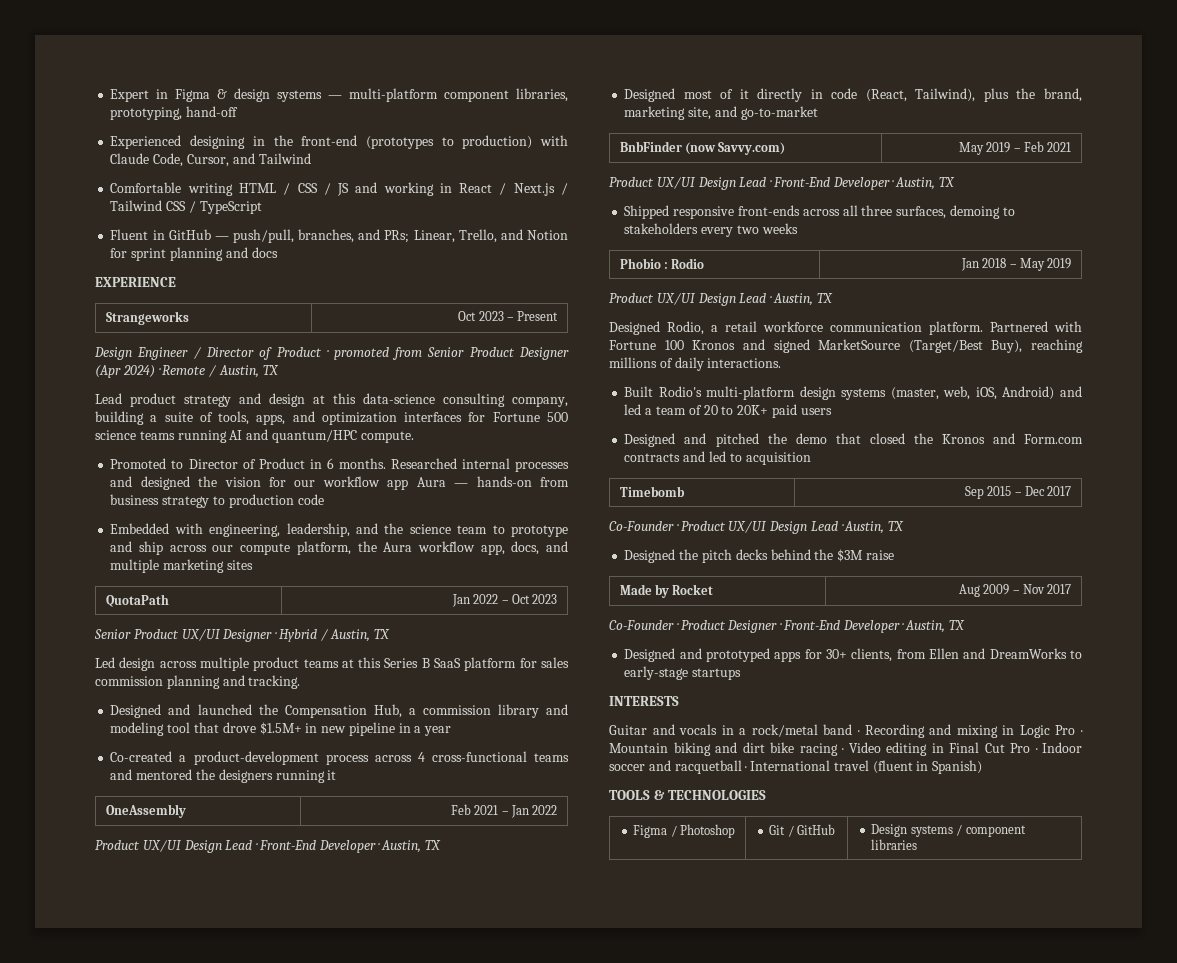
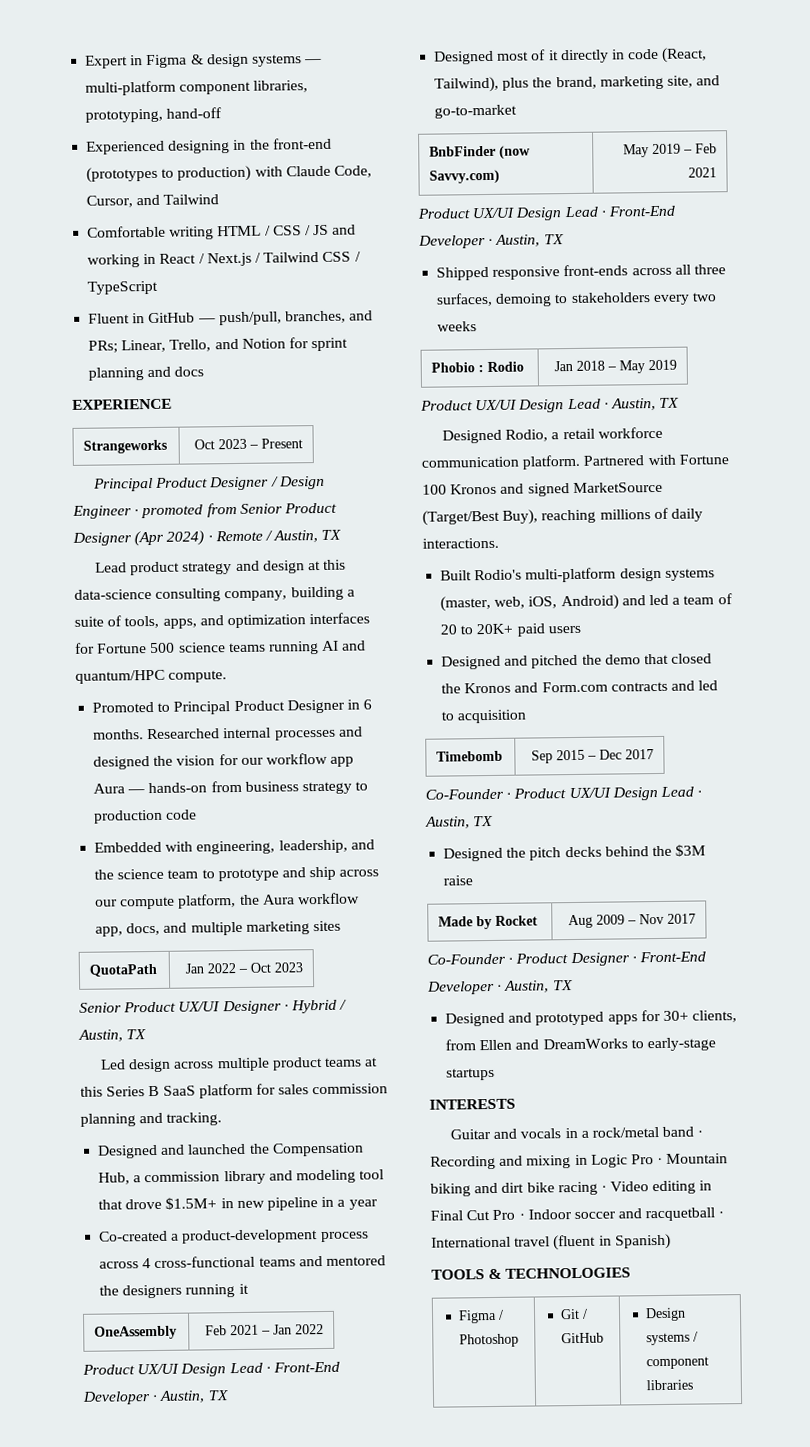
[94,347,322,360] Design Engineer / Director of Product -> [93,475,325,492] [72,505,132,519] Principal Product Designer / Design Engineer
[188,458,305,469] Director of Product -> [173,699,345,715] Principal Product Designer

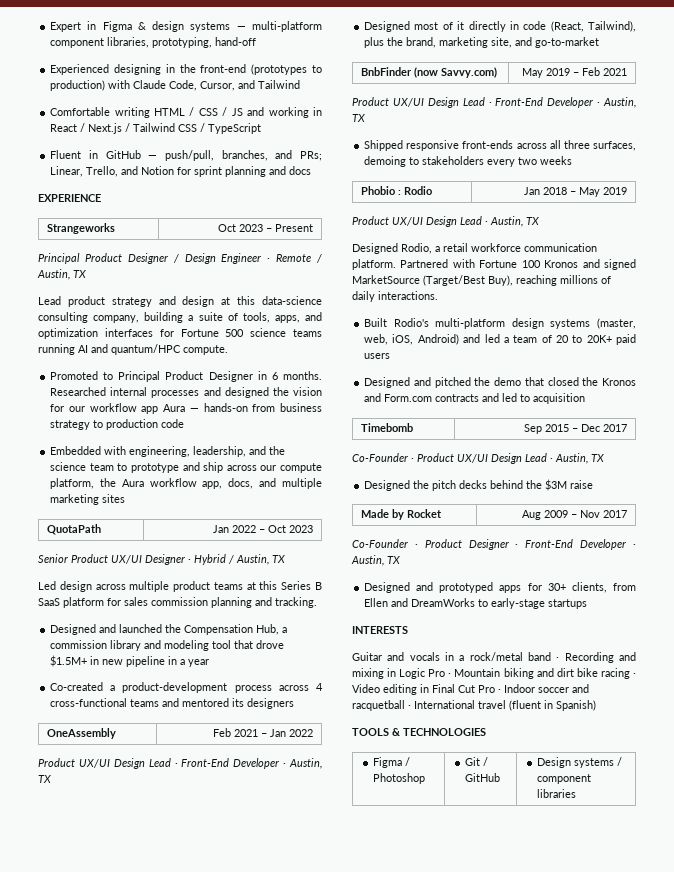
[141,502,337,519] [72,530,213,547] promoted from Senior Product Designer (Apr 2024) · -> (271, 260) none
[99,1285,120,1296] the -> [232,698,245,707] its
[185,1283,249,1298] running it -> (295, 703) none

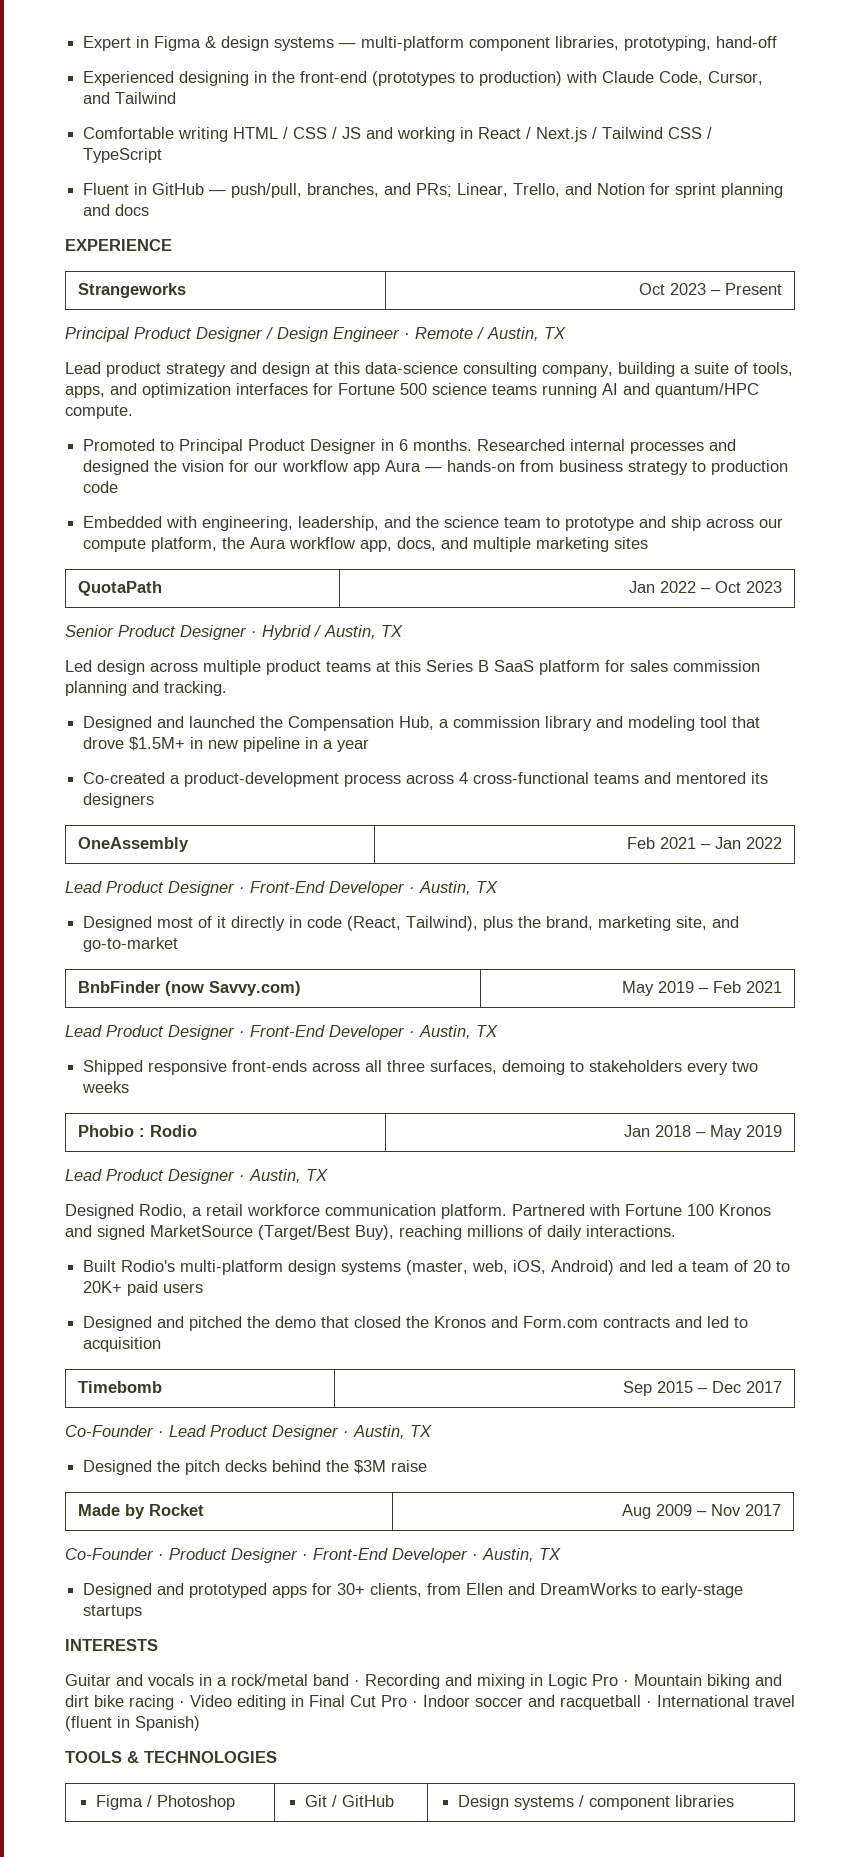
[111,555,142,564] UX/UI -> (176, 631) none
[38,758,171,769] Product UX/UI Design Lead -> [65,881,235,896] Lead Product Designer
[352,97,485,108] Product UX/UI Design Lead -> [65,1025,235,1040] Lead Product Designer
[352,216,482,227] Product UX/UI Design Lead -> [65,1169,235,1184] Lead Product Designer
[417,453,547,464] Product UX/UI Design Lead -> [169,1425,339,1440] Lead Product Designer

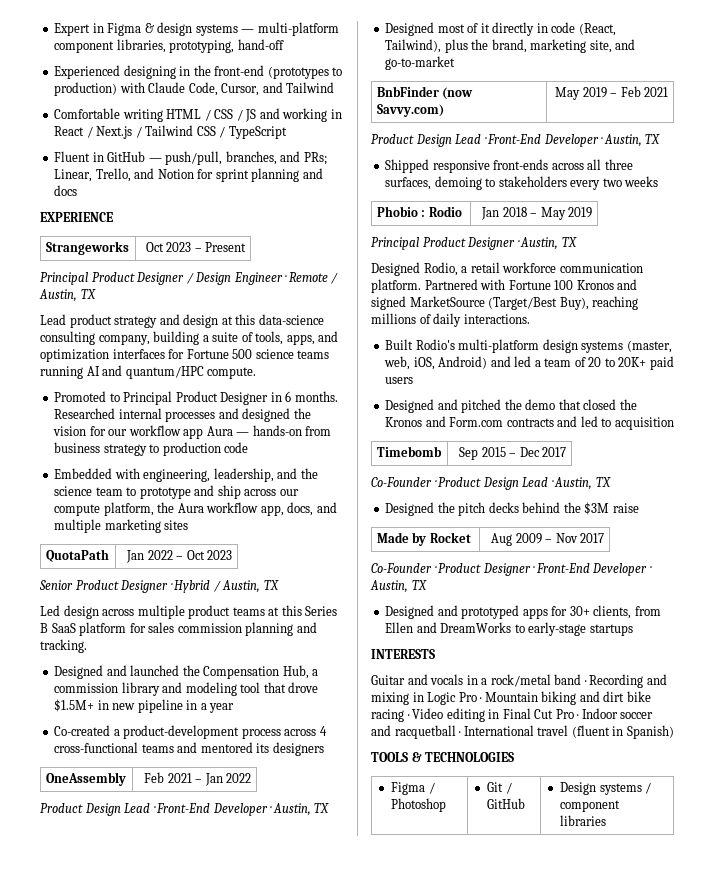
[65,881,235,896] Lead Product Designer -> [40,803,151,816] Product Design Lead
[65,1025,235,1040] Lead Product Designer -> [371,134,482,147] Product Design Lead
[65,1169,102,1181] Lead -> [371,237,419,250] Principal
[169,1425,339,1440] Lead Product Designer -> [438,477,549,490] Product Design Lead

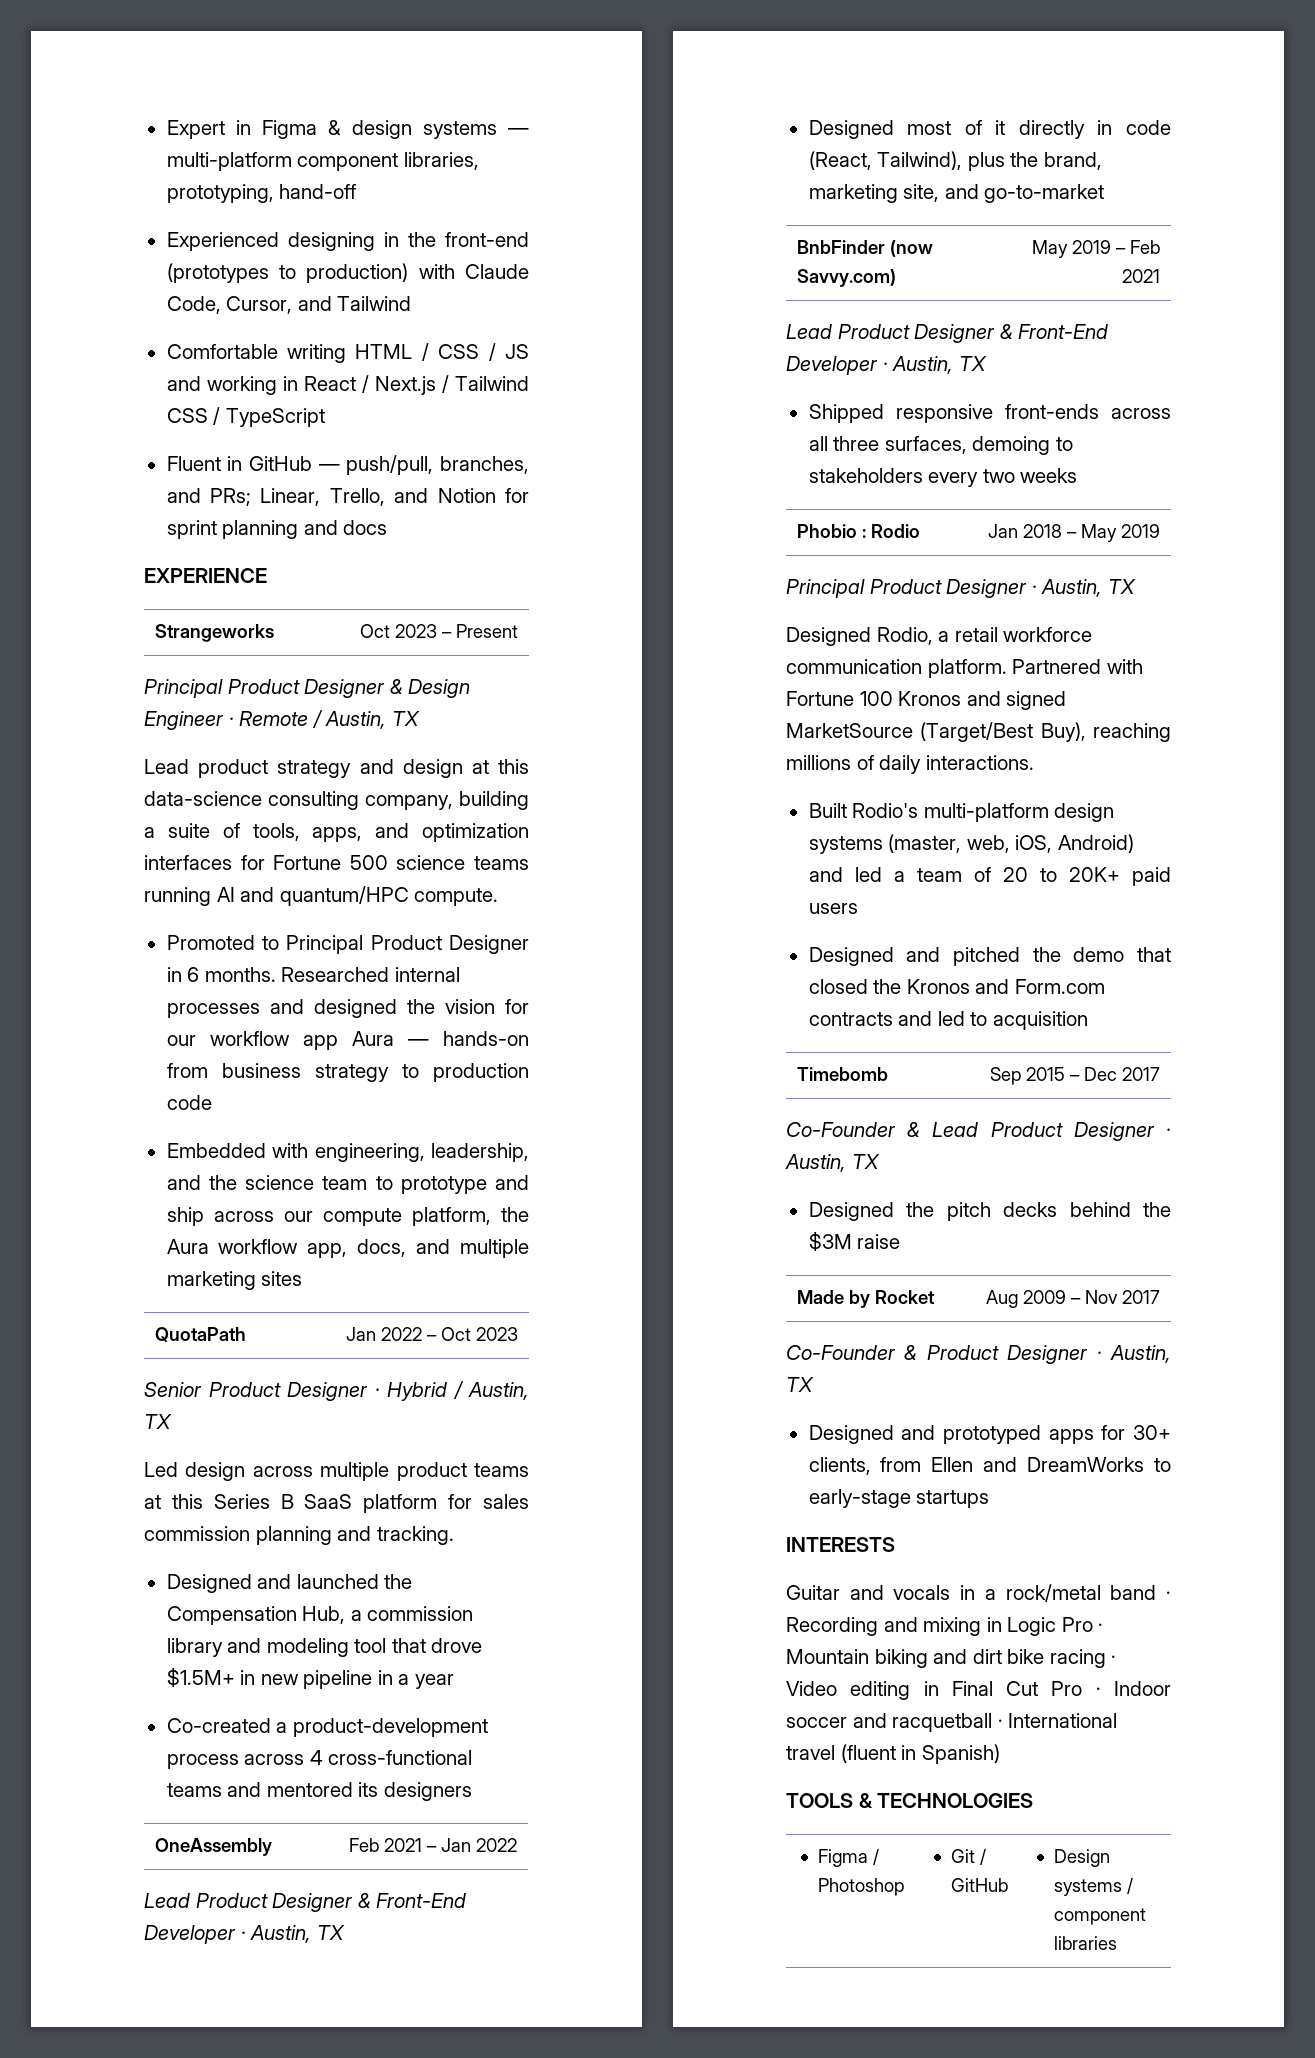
[186,272,194,284] / -> [389,679,403,694] &
[40,803,156,816] Product Design Lead · -> [144,1893,371,1912] Lead Product Designer &
[371,134,487,147] Product Design Lead · -> [786,324,1013,343] Lead Product Designer &
[434,477,549,490] · Product Design Lead -> [907,1122,1155,1141] & Lead Product Designer
[434,563,652,576] · Product Designer · Front-End Developer · -> [904,1345,1102,1364] & Product Designer ·

